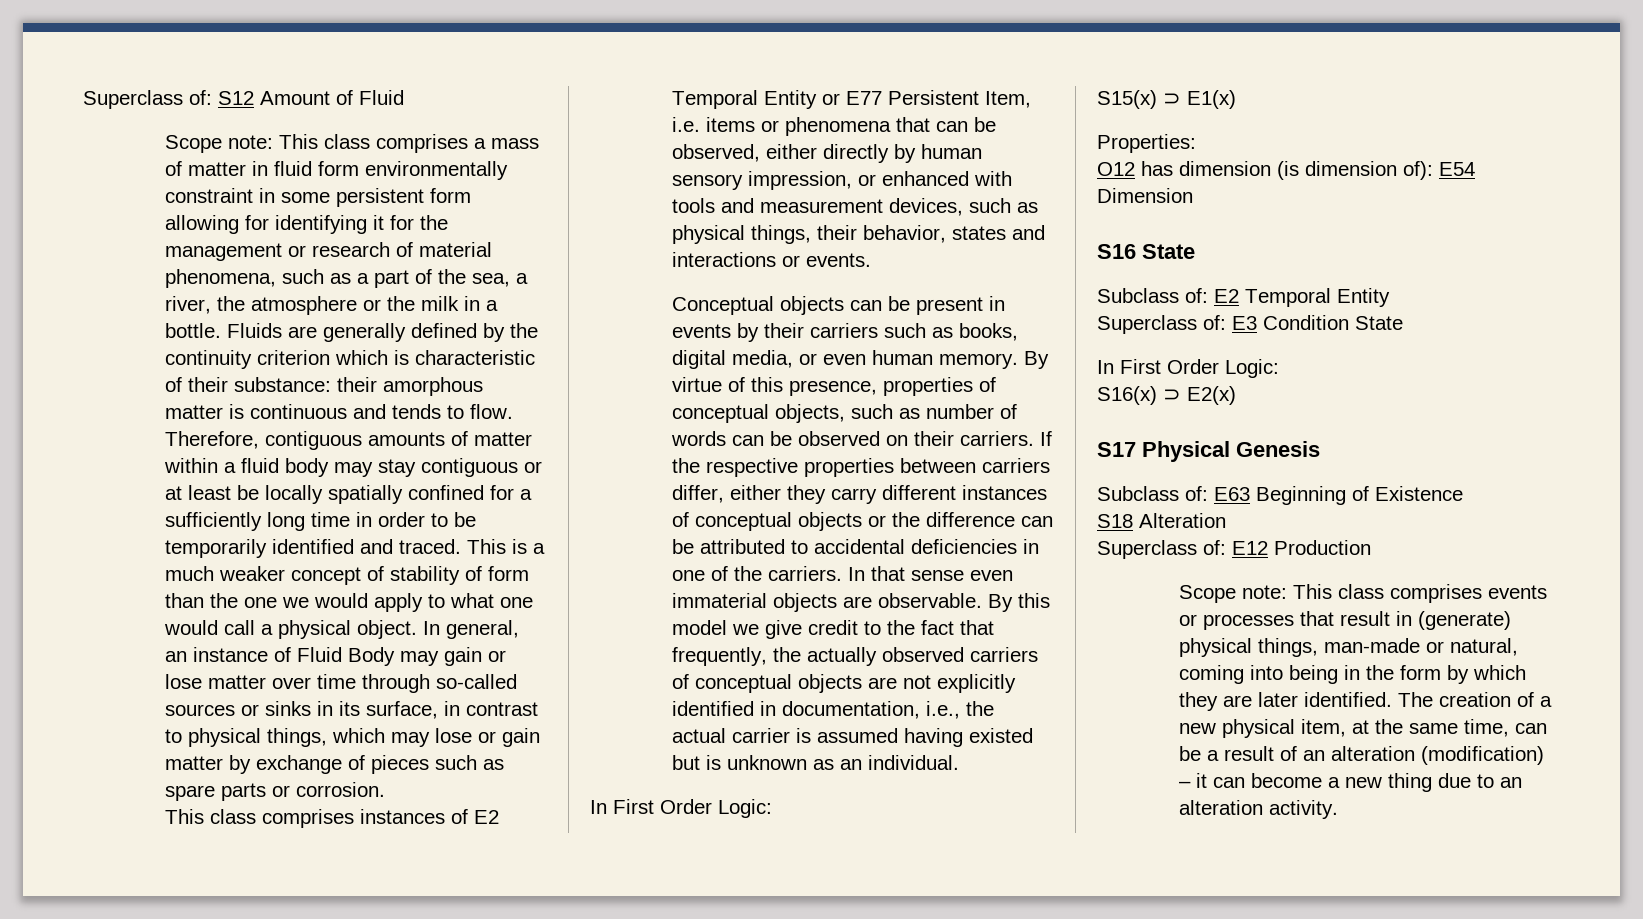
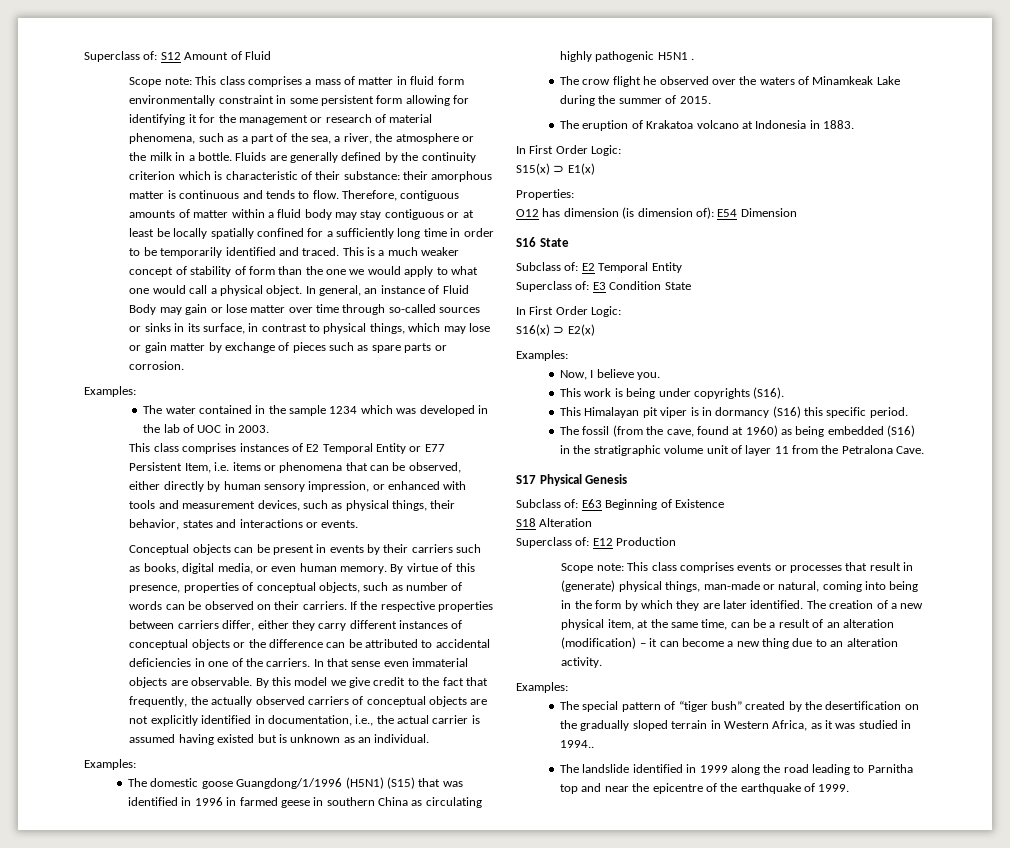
(385, 789) none -> [84,386,136,397] [143,405,488,416] [143,424,270,433] // Examples: // The water contained in the sample 1234 which was developed in the lab of UOC in 2003.
(959, 762) none -> [84,759,136,770] [128,777,463,789] [128,797,482,808] [560,51,695,62] [560,76,900,87] [560,95,711,106] [560,120,855,131] // Examples: // The domestic goose Guangdong/1/1996 (H5N1) (S15) that was identified in 1996 in farmed geese in southern China as circulating highly pathogenic H5N1 . // The crow flight he observed over the waters of Minamkeak Lake during the summer of 2015. // The eruption of Krakatoa volcano at Indonesia in 1883.
(1236, 395) none -> [516,350,568,361] [560,369,661,380] [560,387,785,399] [560,406,908,418] [560,425,916,437] [560,445,925,456] // Examples: // Now, I believe you. // This work is being under copyrights (S16). // This Himalayan pit viper is in dormancy (S16) this specific period. // The fossil (from the cave, found at 1960) as being embedded (S16) in the stratigraphic volume unit of layer 11 from the Petralona Cave.
(1338, 809) none -> [516,682,568,693] [560,701,919,712] [560,720,912,731] [560,740,595,748] [560,764,913,775] [560,783,850,794] // Examples: // The special pattern of “tiger bush” created by the desertification on the gradually sloped terrain in Western Africa, as it was studied in 1994.. // The landslide identified in 1999 along the road leading to Parnitha top and near the epicentre of the earthquake of 1999.

